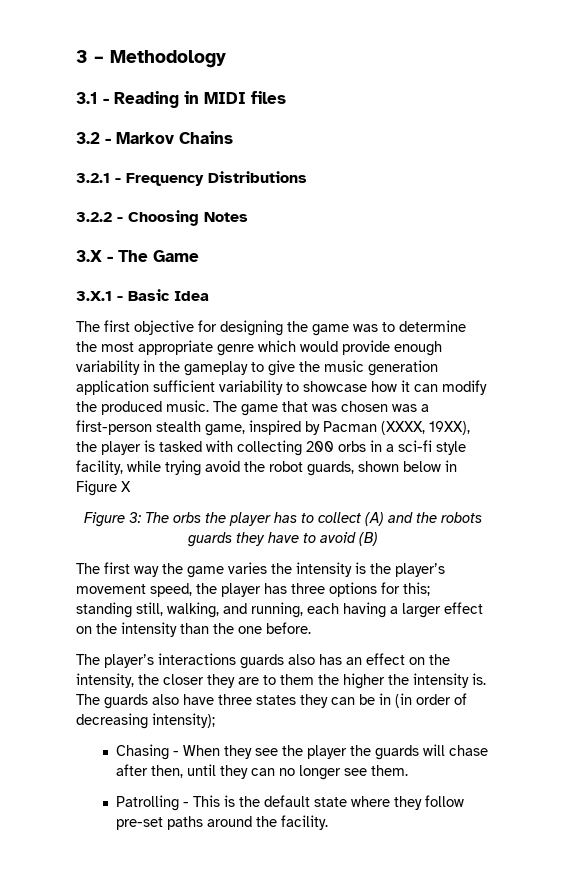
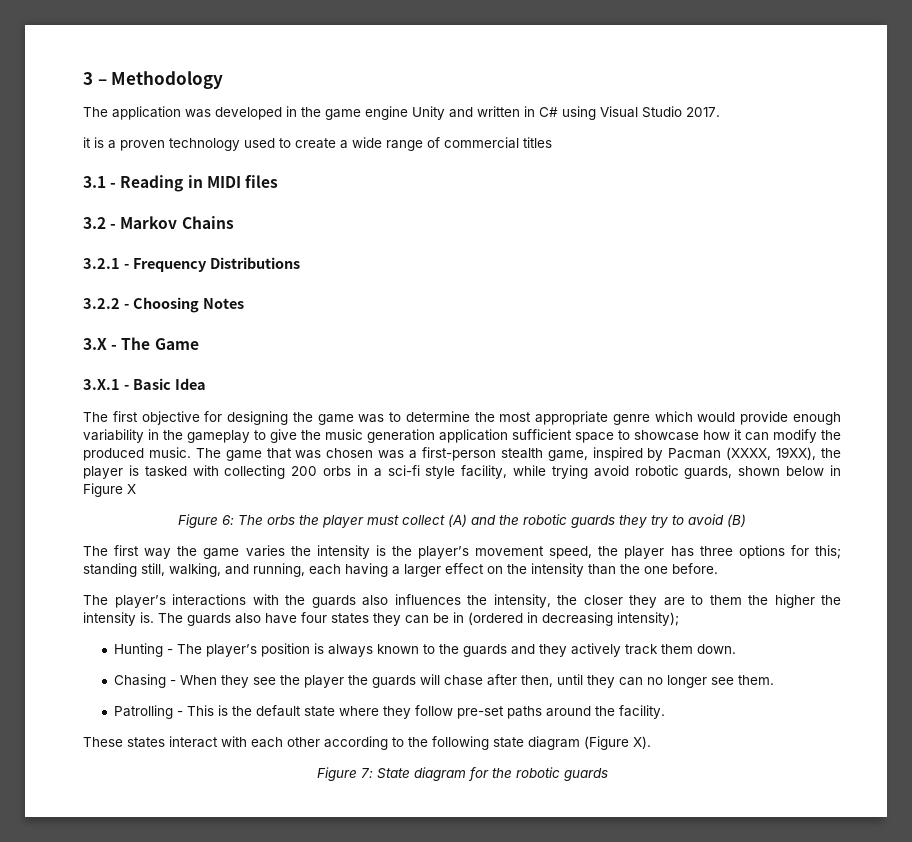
(226, 59) none -> [83,106,720,120] [83,137,552,151] // The application was developed in the game engine Unity and written in C# using Visual Studio 2017. // it is a proven technology used to create a wide range of commercial titles
[219,380,283,395] variability -> [575,432,614,443] space
[244,461,303,472] the robot -> [634,465,679,476] robotic
[128,512,141,523] 3: -> [222,515,234,525] 6:
[273,512,314,523] has to -> [367,515,399,525] must
[440,512,482,523] robots -> [523,514,567,525] robotic
[267,532,299,543] have -> [651,515,668,528] try
[240,653,425,669] guards also has an effect on -> [252,594,461,608] with the guards also influences
[218,694,252,705] three -> [301,612,327,623] four
[395,693,467,708] (in order of -> [468,612,538,625] (ordered in
(215, 720) none -> [114,643,737,657] // Hunting - The player’s position is always known to the guards and they actively track them down.
(329, 822) none -> [83,736,651,750] [316,767,608,781] // These states interact with each other according to the following state diagram (Figure X). // Figure 7: State diagram for the robotic guards

